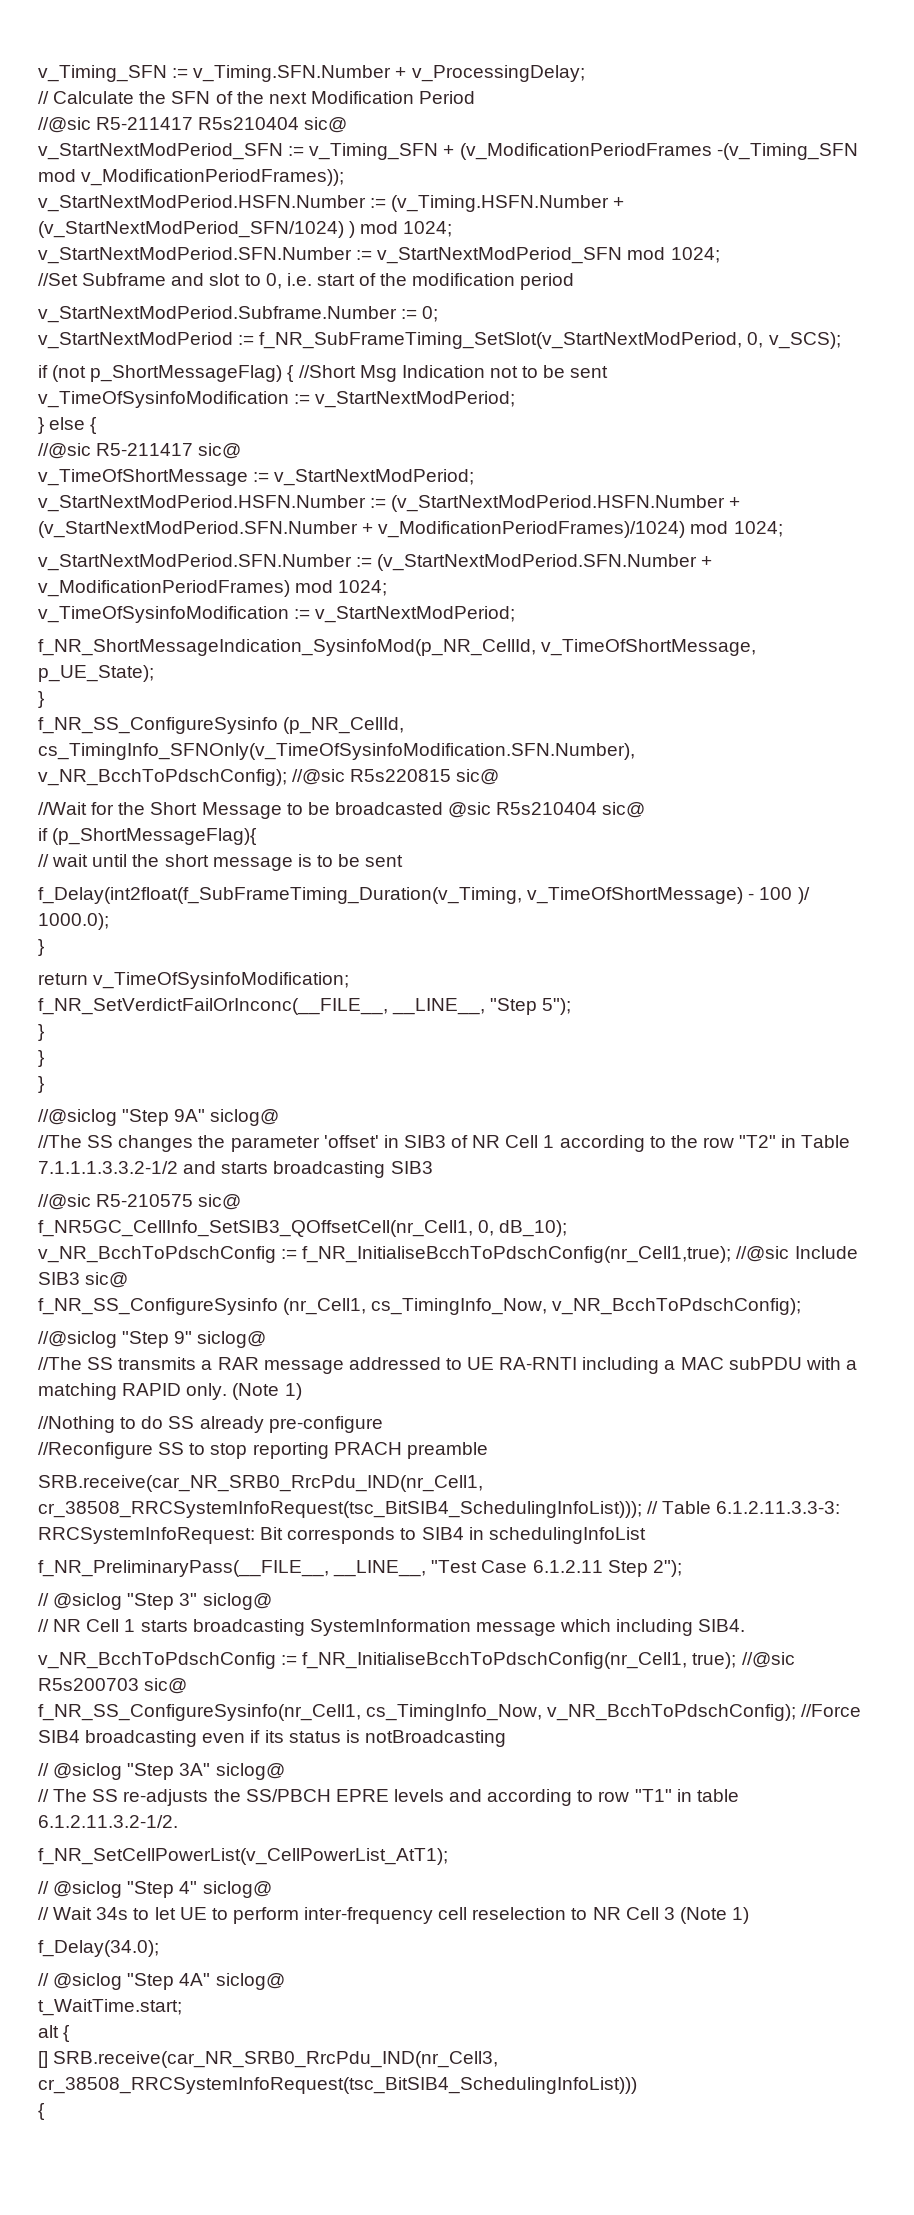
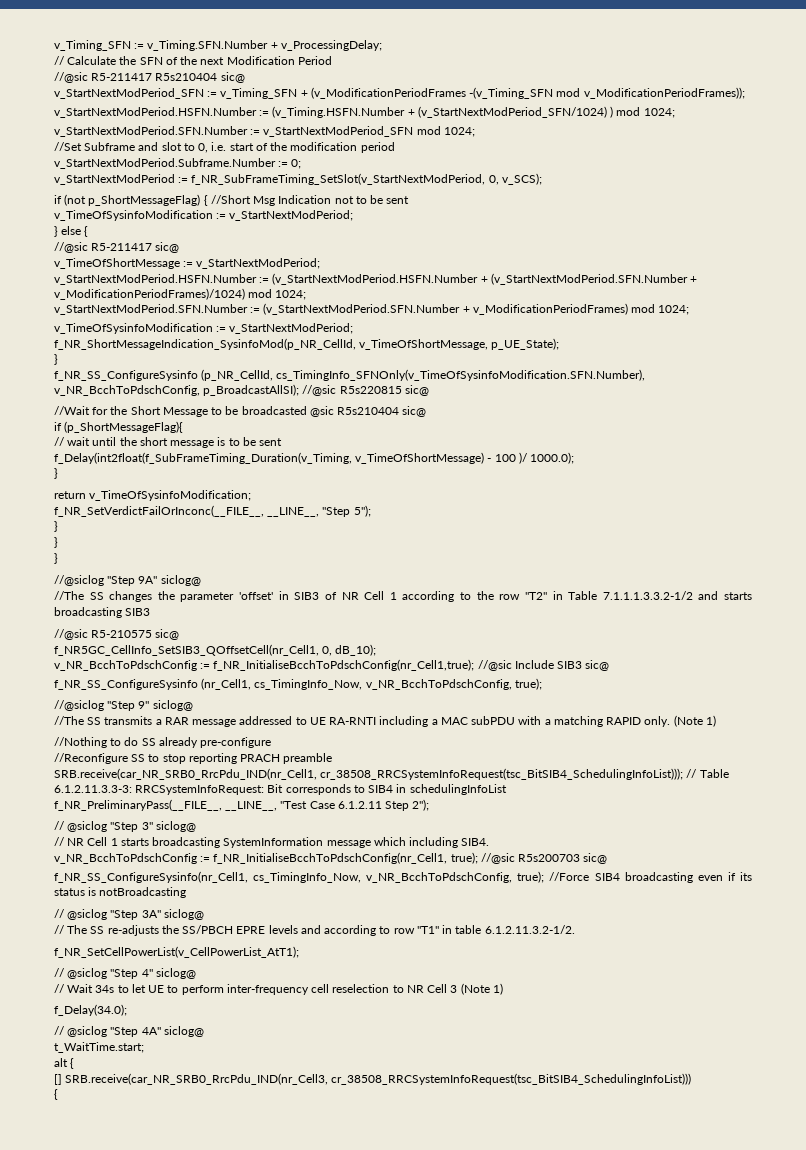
[38,769,287,786] v_NR_BcchToPdschConfig); -> [54,384,300,396] v_NR_BcchToPdschConfig, p_BroadcastAllSI);
[552,1298,802,1315] v_NR_BcchToPdschConfig); -> [365,678,542,690] v_NR_BcchToPdschConfig, true);
[547,1704,797,1721] v_NR_BcchToPdschConfig); -> [366,871,545,883] v_NR_BcchToPdschConfig, true);

